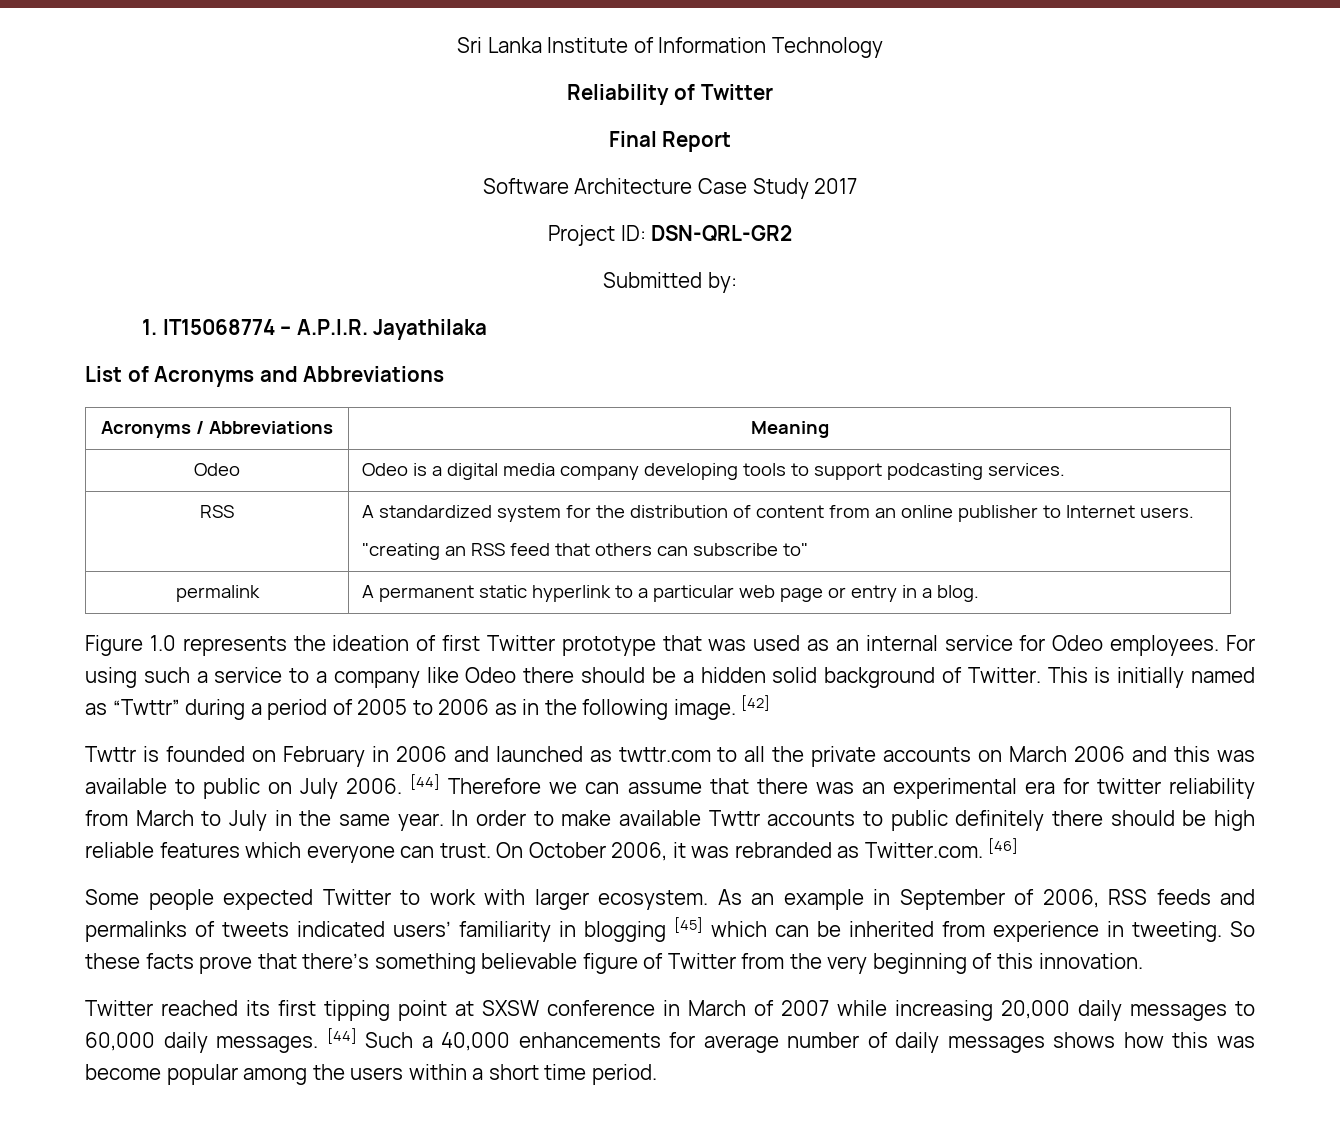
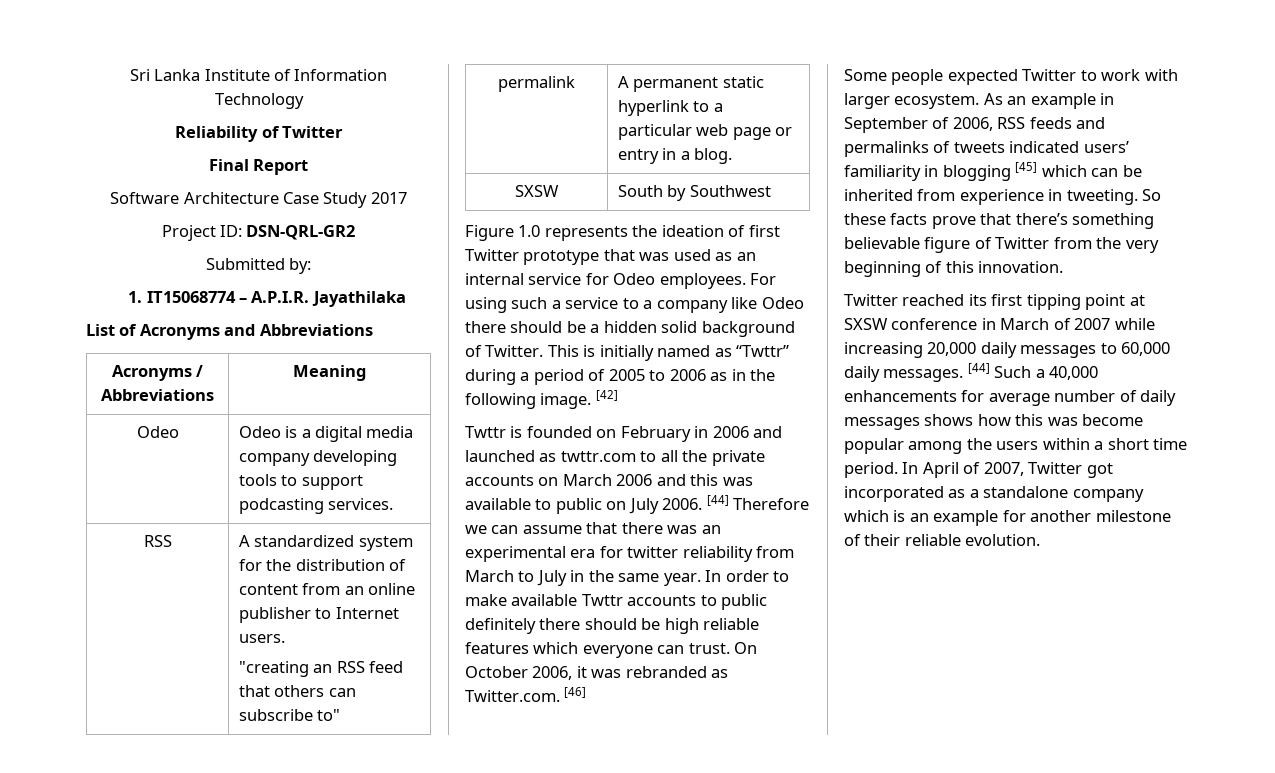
(979, 593) none -> [515,185,559,197] [617,185,771,201] // SXSW | South by Southwest
(657, 1074) none -> [902,462,1113,478] [844,486,1144,502] [844,510,1171,526] [844,534,1041,546] In April of 2007, Twitter got incorporated as a standalone company which is an example for another milestone of their reliable evolution.

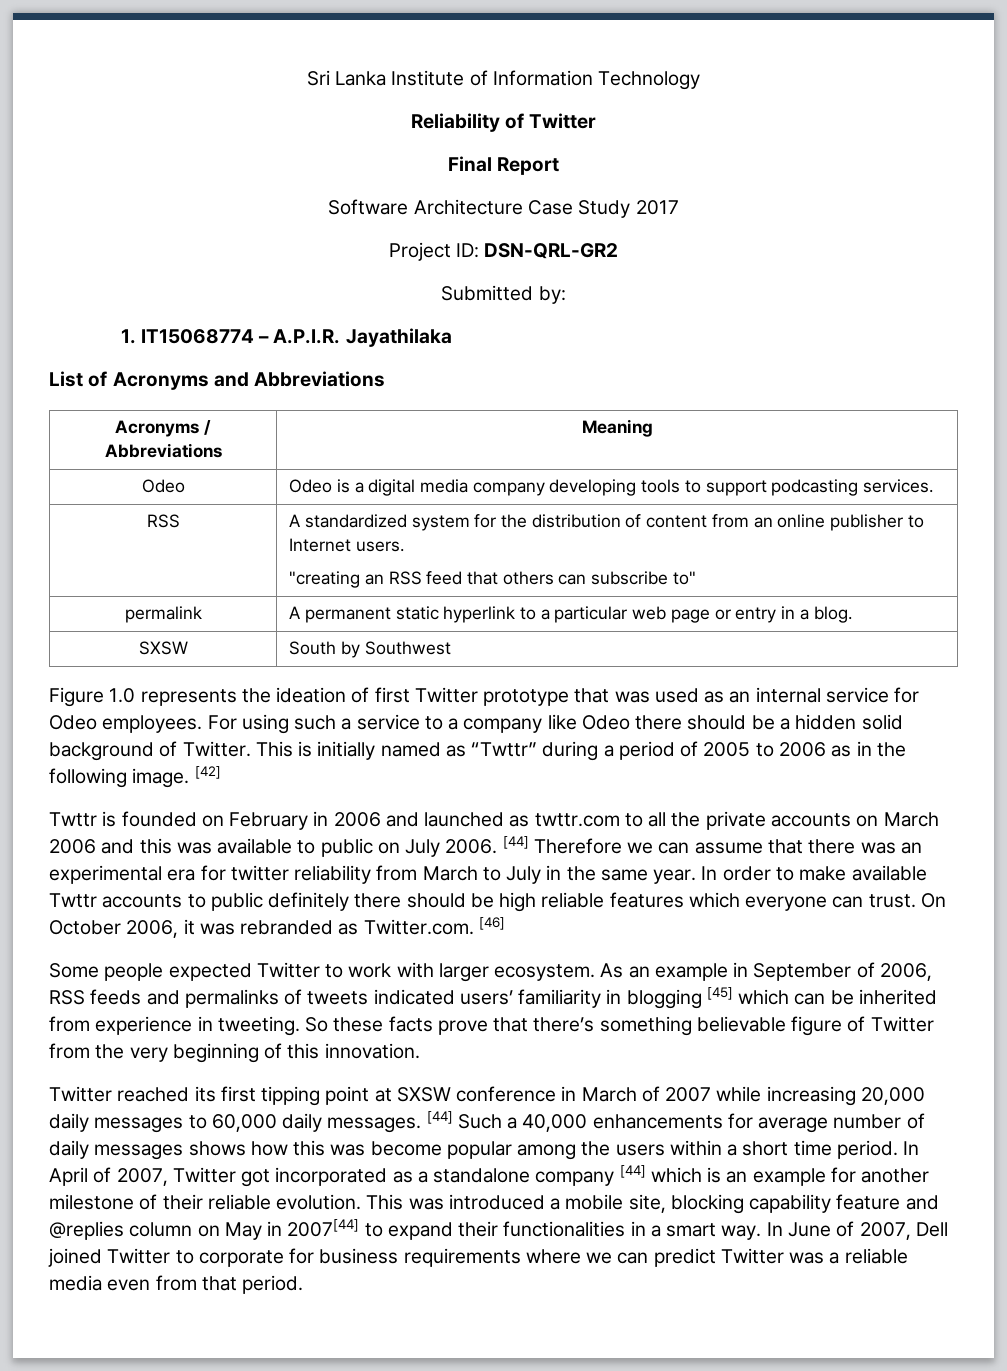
(1144, 495) none -> [619,1165,646,1178] [44]
(1041, 540) none -> [366,1194,939,1214] [49,1219,948,1240] [48,1248,908,1267] [49,1275,304,1294] This was introduced a mobile site, blocking capability feature and @replies column on May in 2007[44] to expand their functionalities in a smart way. In June of 2007, Dell joined Twitter to corporate for business requirements where we can predict Twitter was a reliable media even from that period.

